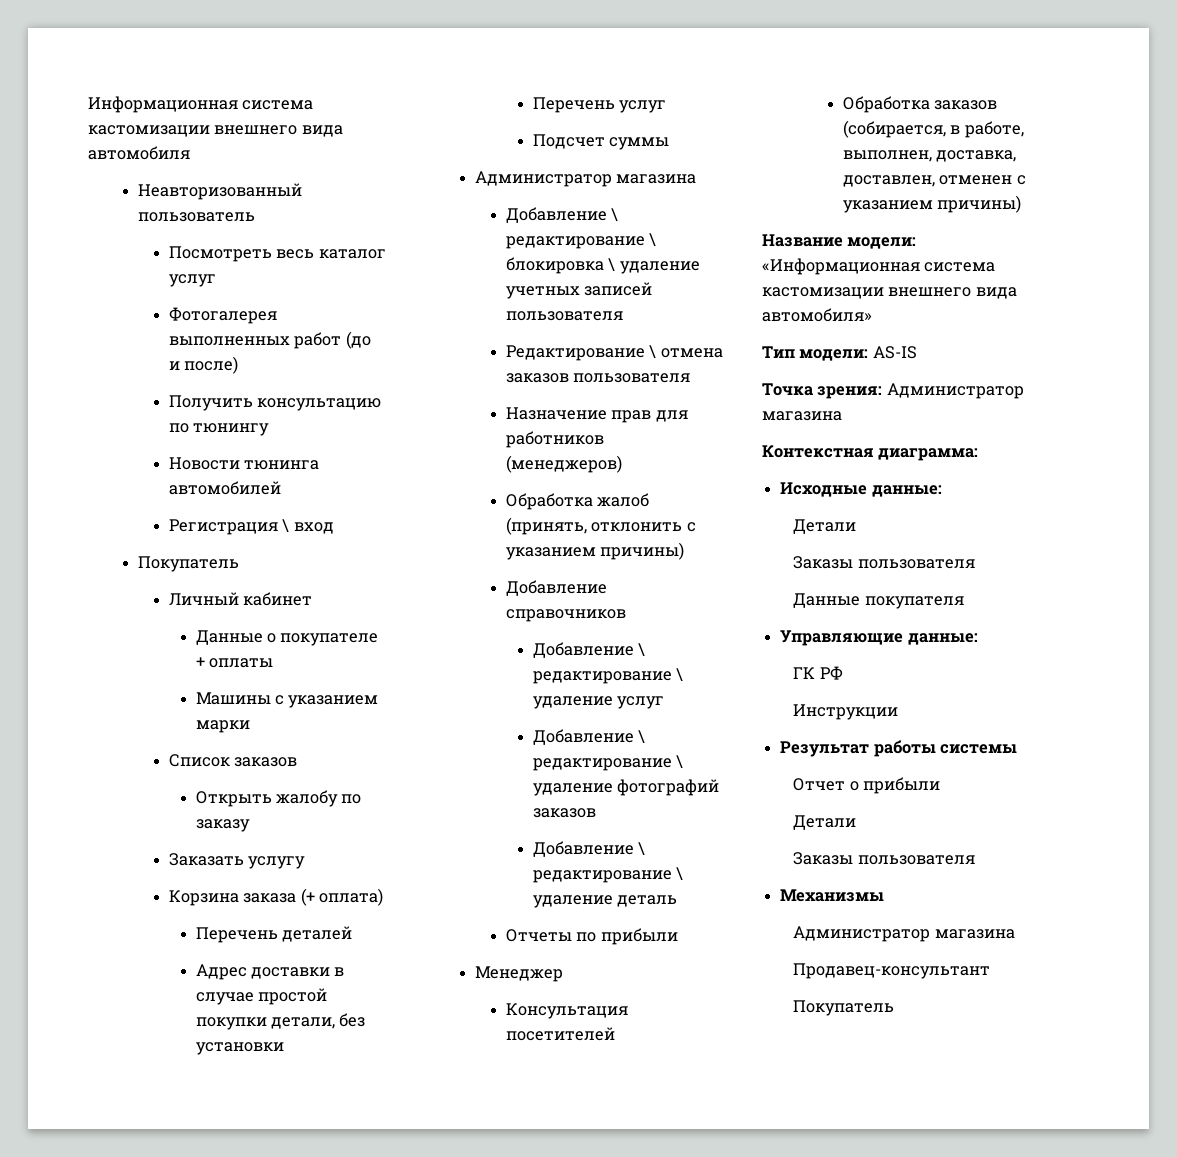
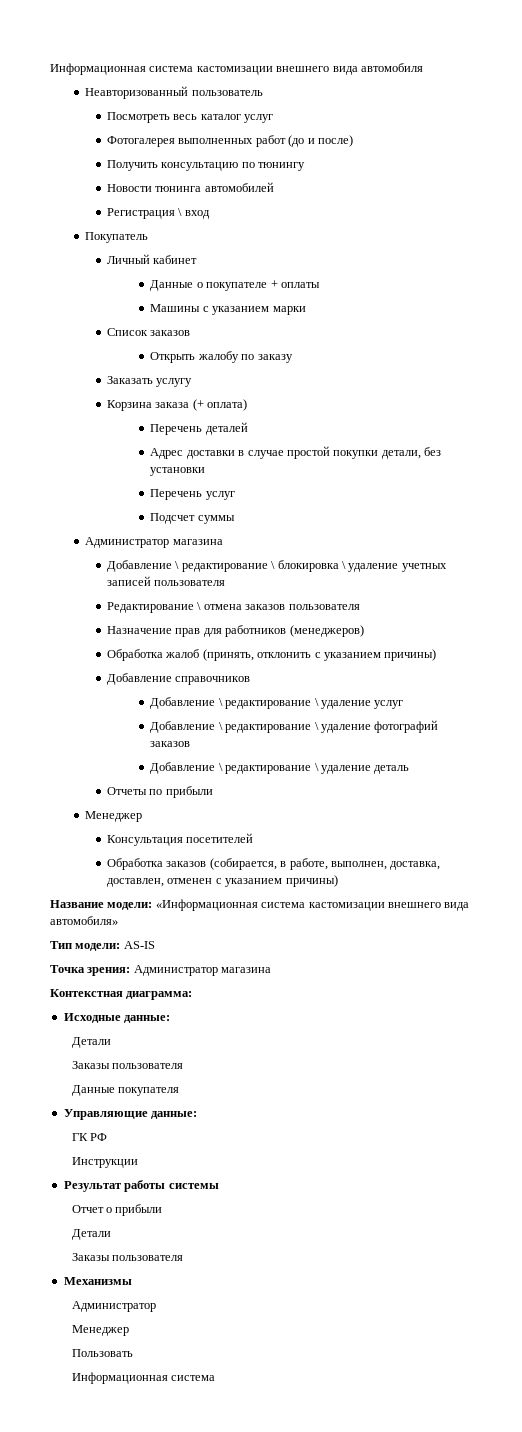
[934,929,1015,939] [793,963,991,979] [793,1000,895,1016] магазина // Продавец-консультант // Покупатель -> [71,1325,129,1336] [71,1349,133,1357] [71,1372,216,1384] // Менеджер // Пользовать // Информационная система

